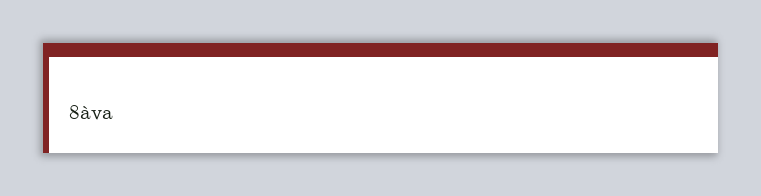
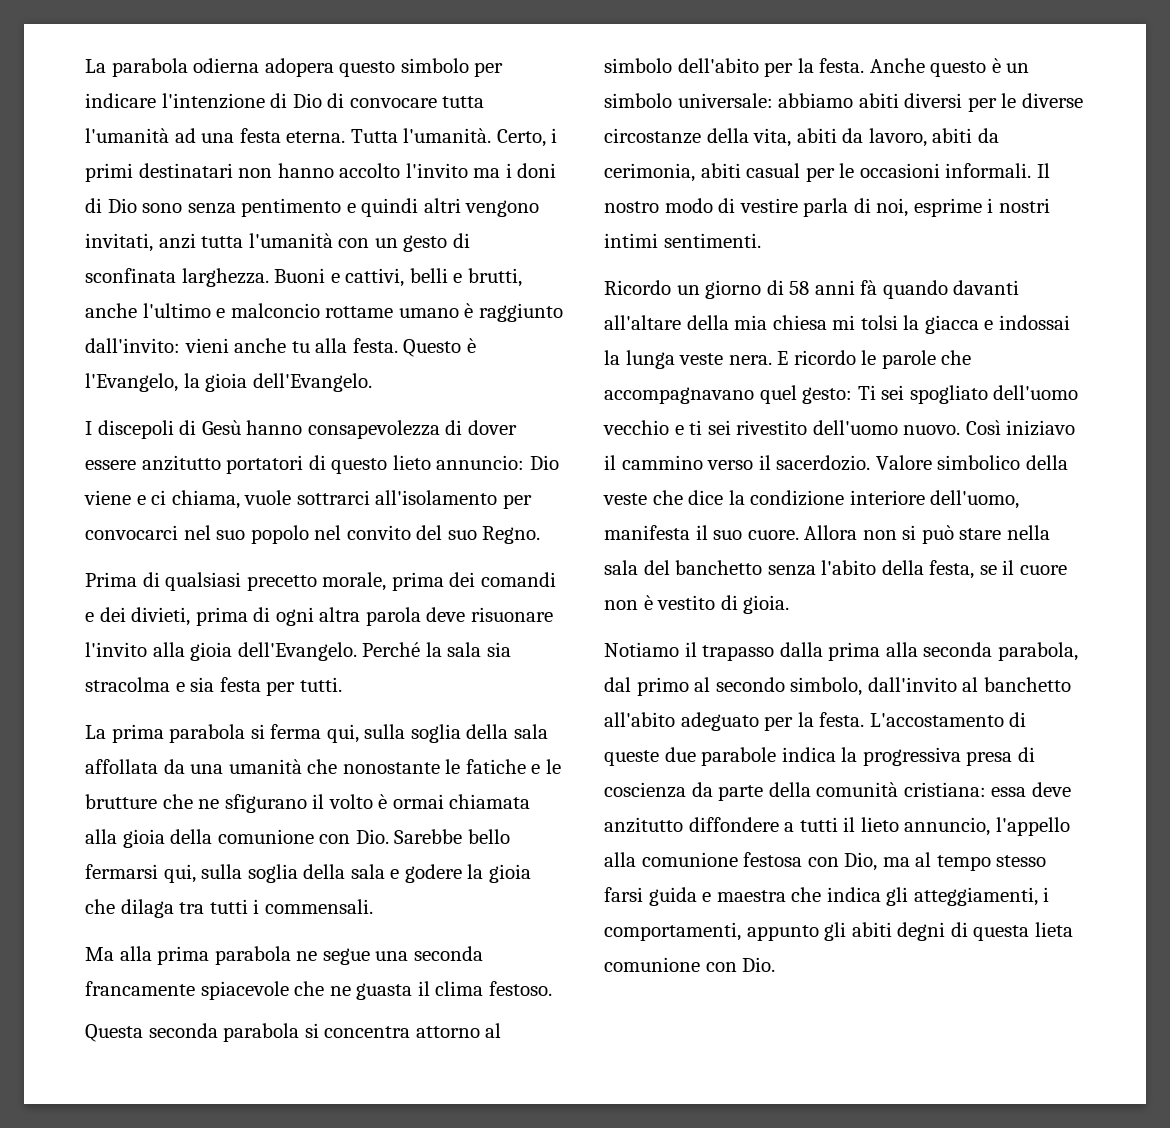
[69,105,113,121] 8àva -> [85,58,504,77] [85,93,485,109] [85,128,558,147] [85,163,557,182] [85,198,540,217] [85,233,470,252] [85,268,522,287] [85,303,563,322] [85,338,476,357] [85,373,372,392] [85,420,517,439] [85,455,559,474] [84,490,532,509] [85,525,541,544] [85,572,556,591] [85,607,553,626] [85,642,511,661] [85,677,342,696] [85,724,548,743] [85,759,561,774] [85,794,531,813] [85,829,510,848] [85,864,531,883] [85,899,373,918] [85,946,483,965] [85,981,552,1000] [85,1023,502,1042] [604,58,1030,77] [604,93,1083,112] [604,128,999,147] [604,163,1050,182] [604,198,1050,217] [604,233,761,248] [604,280,1020,299] [604,315,1070,334] [604,350,972,369] [604,385,1079,404] [603,420,1076,436] [604,455,1068,471] [603,490,1020,509] [604,525,1050,544] [604,560,1067,579] [604,595,790,614] [604,642,1078,661] [604,677,1071,696] [604,712,1027,731] [604,747,1035,766] [604,782,1071,801] [604,817,1070,836] [604,852,1047,871] [604,887,1050,906] [604,922,1073,941] [604,957,776,972] La parabola odierna adopera questo simbolo per indicare l'intenzione di Dio di convocare tutta l'umanità ad una festa eterna. Tutta l'umanità. Certo, i primi destinatari non hanno accolto l'invito ma i doni di Dio sono senza pentimento e quindi altri vengono invitati, anzi tutta l'umanità con un gesto di sconfinata larghezza. Buoni e cattivi, belli e brutti, anche l'ultimo e malconcio rottame umano è raggiunto dall'invito: vieni anche tu alla festa. Questo è l'Evangelo, la gioia dell'Evangelo. // I discepoli di Gesù hanno consapevolezza di dover essere anzitutto portatori di questo lieto annuncio: Dio viene e ci chiama, vuole sottrarci all'isolamento per convocarci nel suo popolo nel convito del suo Regno. // Prima di qualsiasi precetto morale, prima dei comandi e dei divieti, prima di ogni altra parola deve risuonare l'invito alla gioia dell'Evangelo. Perché la sala sia stracolma e sia festa per tutti. // La prima parabola si ferma qui, sulla soglia della sala affollata da una umanità che nonostante le fatiche e le brutture che ne sfigurano il volto è ormai chiamata alla gioia della comunione con Dio. Sarebbe bello fermarsi qui, sulla soglia della sala e godere la gioia che dilaga tra tutti i commensali. // Ma alla prima parabola ne segue una seconda francamente spiacevole che ne guasta il clima festoso. // Questa seconda parabola si concentra attorno al simbolo dell'abito per la festa. Anche questo è un simbolo universale: abbiamo abiti diversi per le diverse circostanze della vita, abiti da lavoro, abiti da cerimonia, abiti casual per le occasioni informali. Il nostro modo di vestire parla di noi, esprime i nostri intimi sentimenti. // Ricordo un giorno di 58 anni fà quando davanti all'altare della mia chiesa mi tolsi la giacca e indossai la lunga veste nera. E ricordo le parole che accompagnavano quel gesto: Ti sei spogliato dell'uomo vecchio e ti sei rivestito dell'uomo nuovo. Così iniziavo il cammino verso il sacerdozio. Valore simbolico della veste che dice la condizione interiore dell'uomo, manifesta il suo cuore. Allora non si può stare nella sala del banchetto senza l'abito della festa, se il cuore non è vestito di gioia. // Notiamo il trapasso dalla prima alla seconda parabola, dal primo al secondo simbolo, dall'invito al banchetto all'abito adeguato per la festa. L'accostamento di queste due parabole indica la progressiva presa di coscienza da parte della comunità cristiana: essa deve anzitutto diffondere a tutti il lieto annuncio, l'appello alla comunione festosa con Dio, ma al tempo stesso farsi guida e maestra che indica gli atteggiamenti, i comportamenti, appunto gli abiti degni di questa lieta comunione con Dio.

